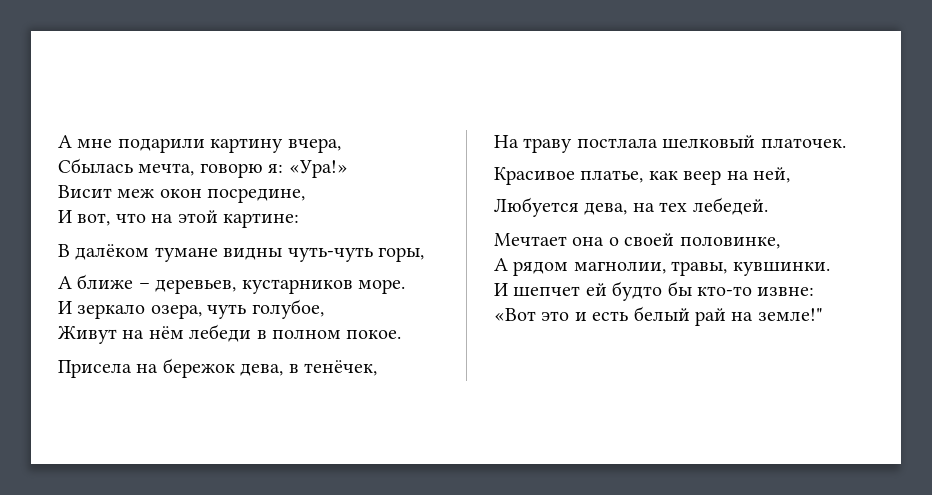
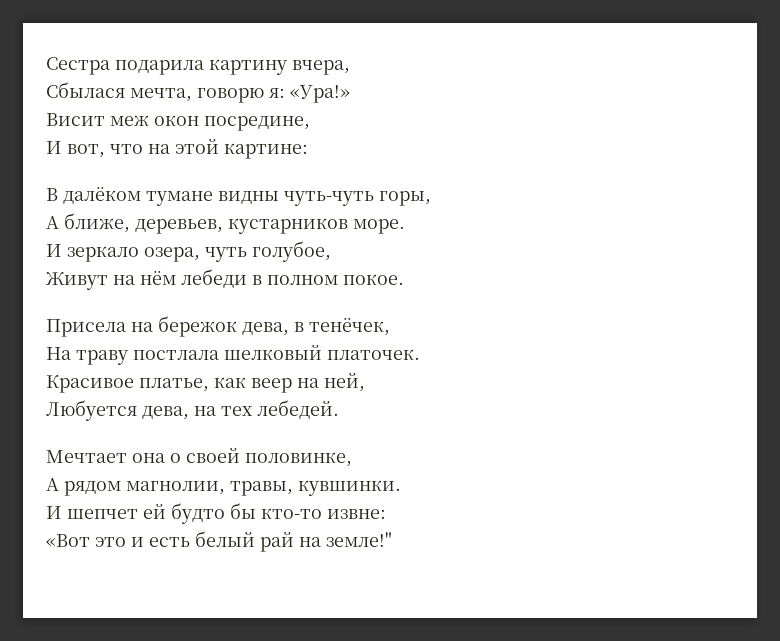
[58,135,205,153] А мне подарили -> [46,57,204,75] Сестра подарила
[58,158,133,173] Сбылась -> [46,82,125,98] Сбылася
[77,274,150,289] ближе – -> [64,213,130,233] ближе,

